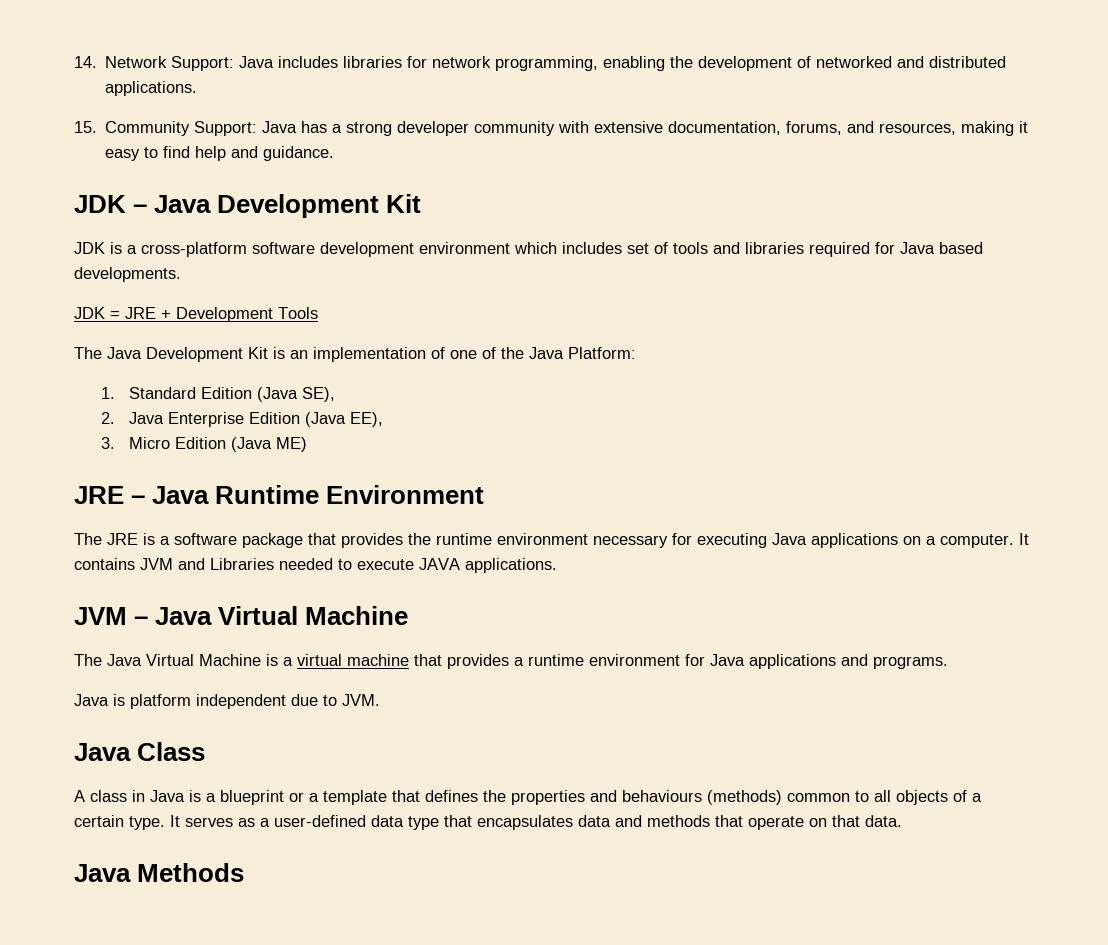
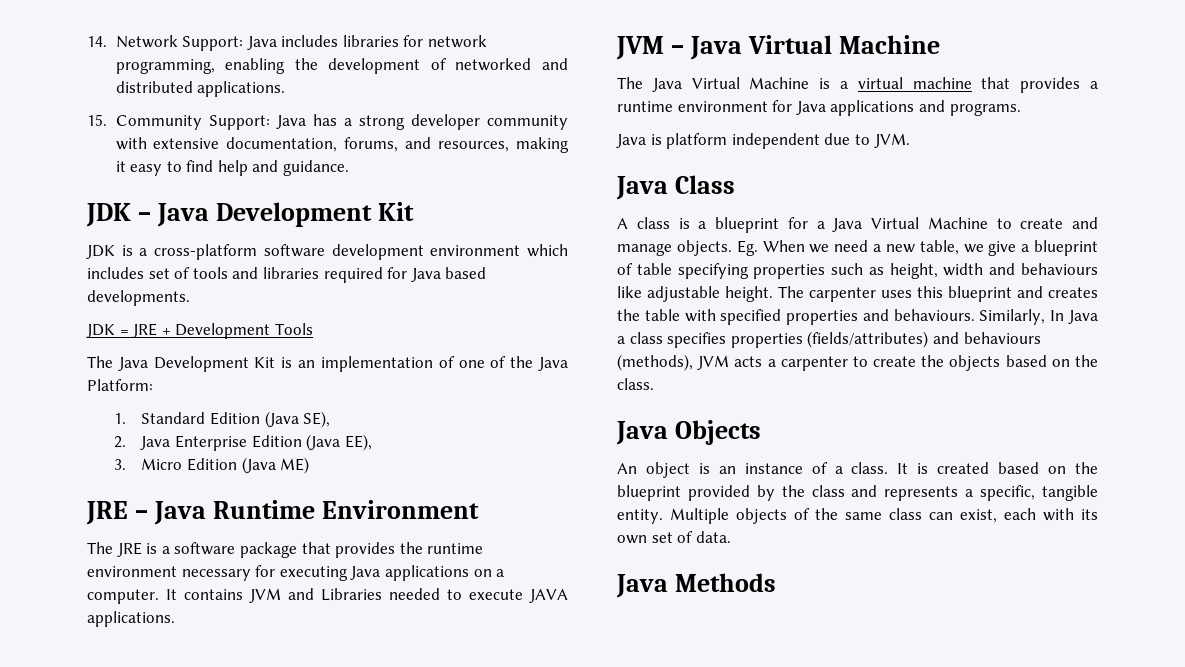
[132,790,185,802] in Java -> (670, 223) none
[289,790,982,805] [74,815,860,830] or a template that defines the properties and behaviours (methods) common to all objects of a certain type. It serves as a user-defined data type that encapsulates data and methods that operate on that -> [787,217,1098,232] [617,240,1098,256] [617,263,1098,279] [617,286,1098,302] [617,309,1098,325] [617,331,1041,348] [617,354,1098,371] [617,378,654,390] [616,420,761,445] [617,462,1098,478] [617,485,1098,501] [617,508,1098,524] [617,531,694,544] for a Java Virtual Machine to create and manage objects. Eg. When we need a new table, we give a blueprint of table specifying properties such as height, width and behaviours like adjustable height. The carpenter uses this blueprint and creates the table with specified properties and behaviours. Similarly, In Java a class specifies properties (fields/attributes) and behaviours (methods), JVM acts a carpenter to create the objects based on the class. // Java Objects // An object is an instance of a class. It is created based on the blueprint provided by the class and represents a specific, tangible entity. Multiple objects of the same class can exist, each with its own set of

